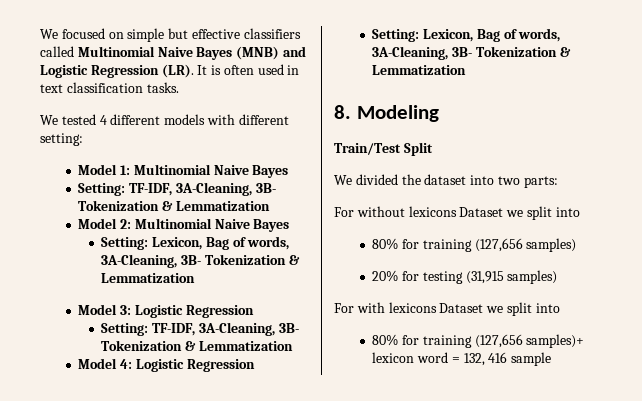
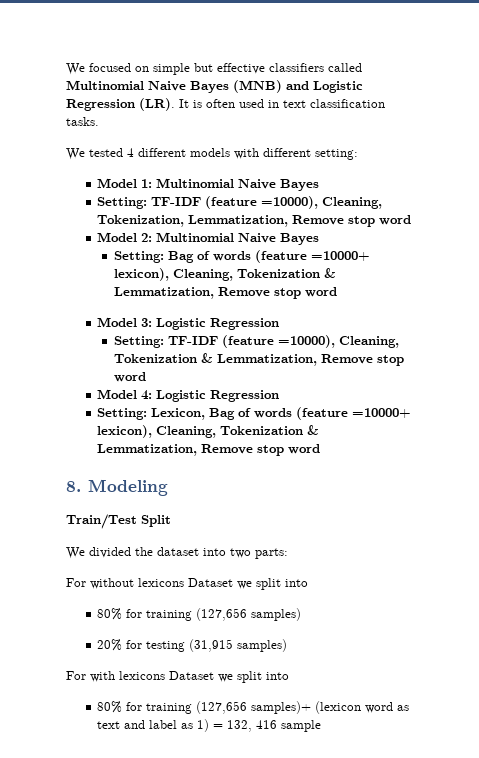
[129,182,276,196] [78,200,270,211] TF-IDF, 3A-Cleaning, 3B- Tokenization & Lemmatization -> [151,196,383,209] [97,215,412,227] TF-IDF (feature =10000), Cleaning, Tokenization, Lemmatization, Remove stop word
[151,236,290,250] [101,254,300,268] [101,273,196,283] Lexicon, Bag of words, 3A-Cleaning, 3B- Tokenization & Lemmatization -> [168,250,371,263] [114,268,337,281] [114,287,338,299] Bag of words (feature =10000+ lexicon), Cleaning, Tokenization & Lemmatization, Remove stop word
[151,322,299,336] [101,340,293,351] TF-IDF, 3A-Cleaning, 3B- Tokenization & Lemmatization -> [168,335,400,348] [114,353,405,366] [114,372,147,382] TF-IDF (feature =10000), Cleaning, Tokenization & Lemmatization, Remove stop word
[518,28,561,42] [372,46,571,60] [372,65,467,75] words, 3A-Cleaning, 3B- Tokenization & Lemmatization -> [254,407,412,420] [97,425,320,438] [97,444,321,456] words (feature =10000+ lexicon), Cleaning, Tokenization & Lemmatization, Remove stop word
[372,352,449,363] lexicon word -> [315,701,410,714] [97,719,210,732] (lexicon word as text and label as 1)

